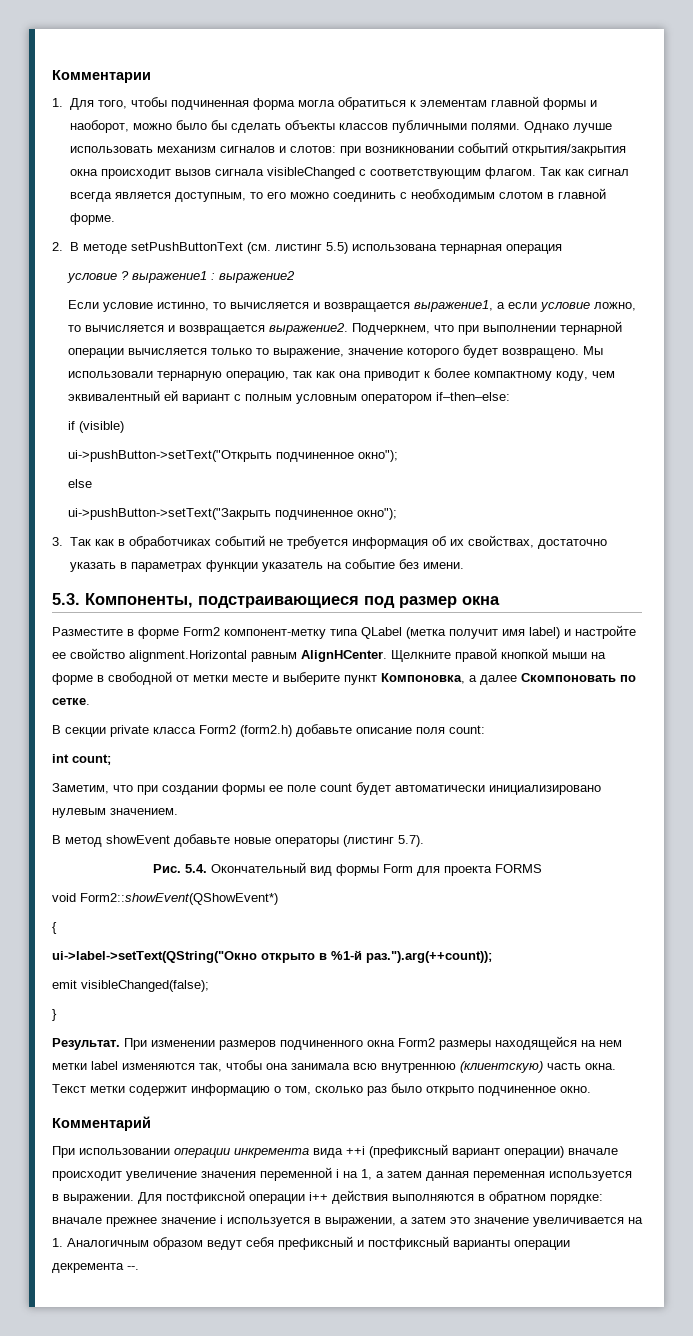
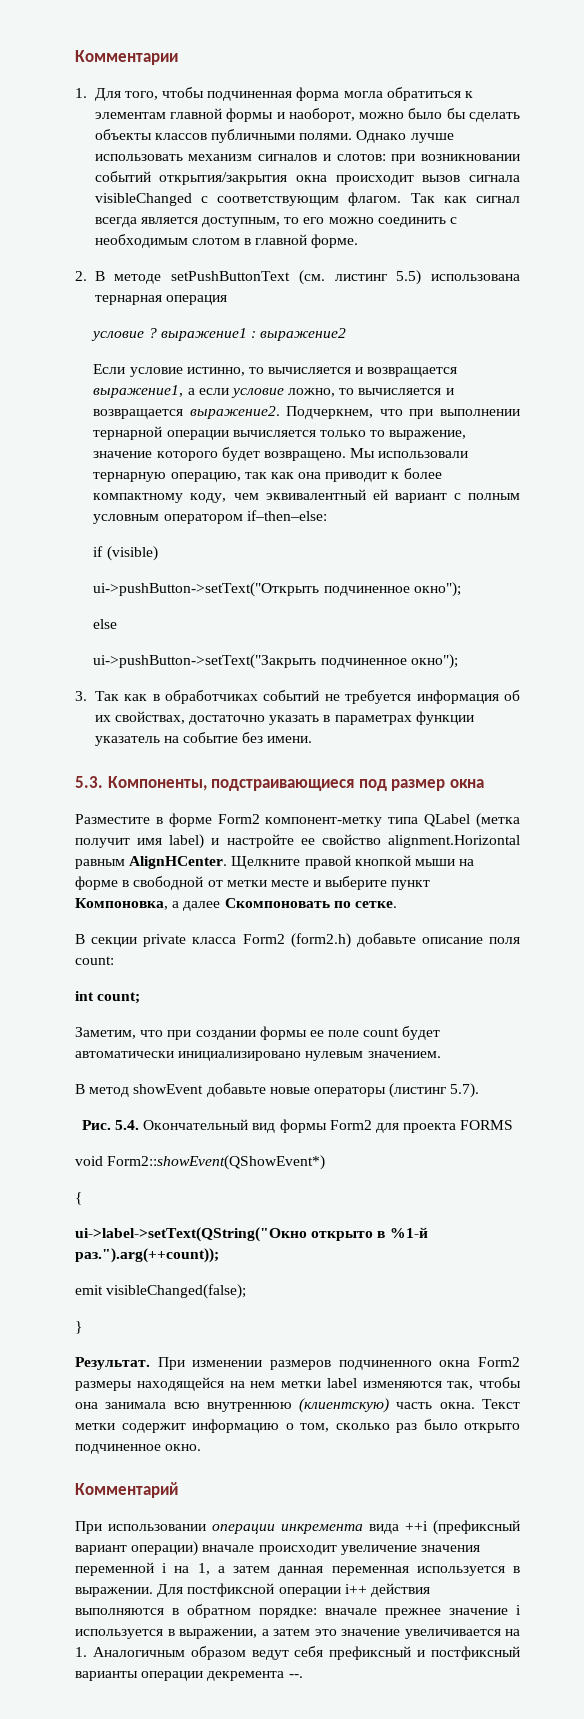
[382,864,413,873] Form -> [329,1120,372,1130] Form2

